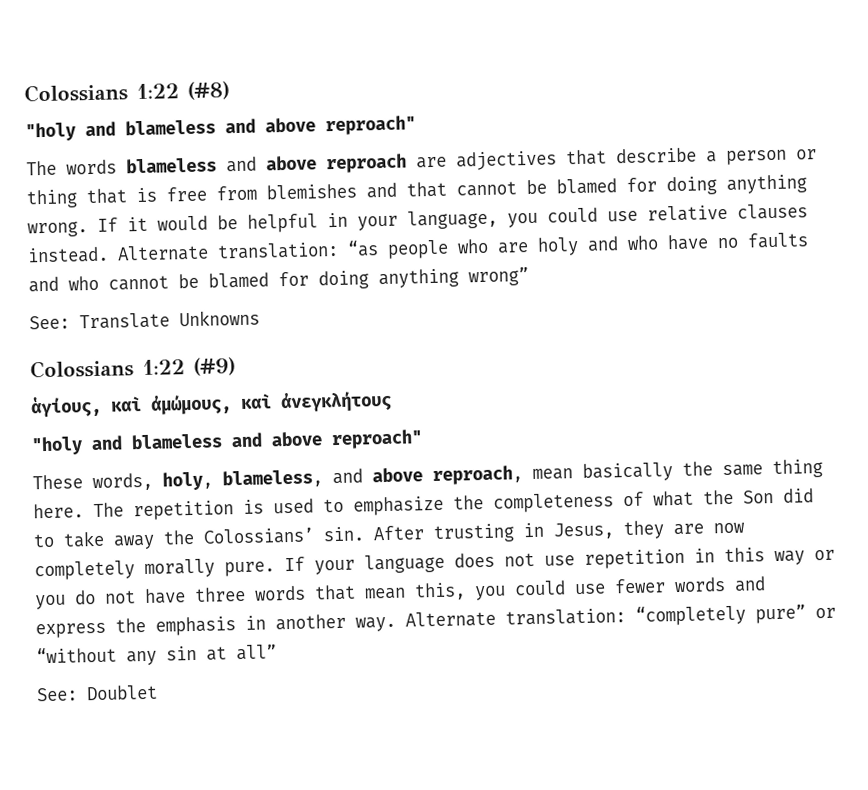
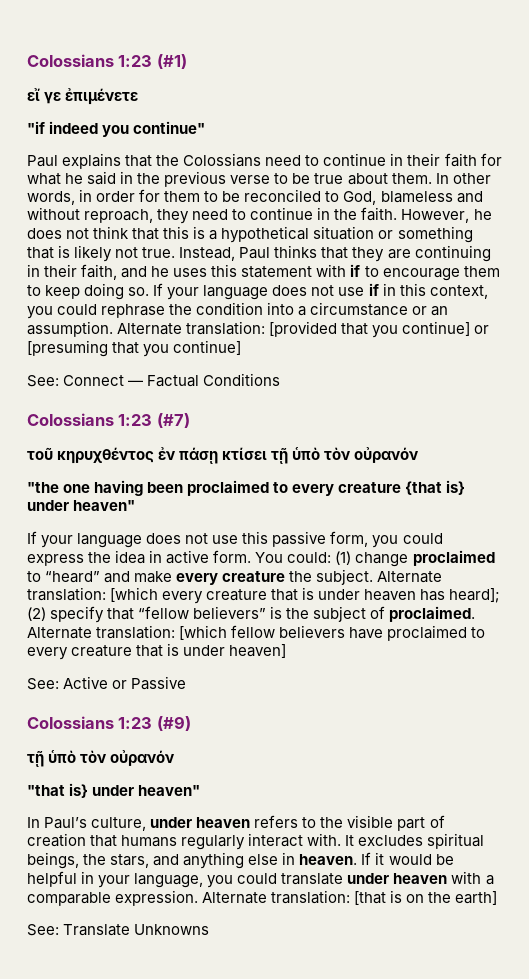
[24,81,230,103] [25,115,416,142] [26,147,817,176] [26,174,807,209] [27,221,88,238] Colossians 1:22 (#8) // "holy and blameless and above reproach" // The words blameless and above reproach are adjectives that describe a person or thing that is free from blemishes and that cannot be blamed for doing anything wrong. -> [27,54,187,69] [27,88,139,105] [27,121,206,137] [27,153,502,169] [27,171,491,187] [27,189,483,205] [27,207,492,224] [27,226,473,243] [27,245,491,262] [27,264,500,281] [27,283,488,300] [27,302,449,319] [27,321,490,338] [27,340,242,357] [27,373,281,387] [27,413,190,428] [27,447,419,464] [27,480,466,496] [27,500,136,511] [27,531,443,548] [27,550,495,567] [27,569,443,585] [27,587,501,604] [27,606,476,623] [27,625,486,641] [27,643,287,660] [27,676,187,690] [27,716,191,731] [27,750,175,767] [27,783,201,798] [27,815,445,831] [27,833,485,850] [27,852,358,869] Colossians 1:23 (#1) // εἴ γε ἐπιμένετε // "if indeed you continue" // Paul explains that the Colossians need to continue in their faith for what he said in the previous verse to be true about them. In other words, in order for them to be reconciled to God, blameless and without reproach, they need to continue in the faith. However, he does not think that this is a hypothetical situation or something that is likely not true. Instead, Paul thinks that they are continuing in their faith, and he uses this statement with if to encourage them to keep doing so. If your language does not use if in this context, you could rephrase the condition into a circumstance or an assumption. Alternate translation: [provided that you continue] or [presuming that you continue] // See: Connect — Factual Conditions // Colossians 1:23 (#7) // τοῦ κηρυχθέντος ἐν πάσῃ κτίσει τῇ ὑπὸ τὸν οὐρανόν // "the one having been proclaimed to every creature {that is} under heaven" // If your language does not use this passive form, you could express the idea in active form. You could: (1) change proclaimed to “heard” and make every creature the subject. Alternate translation: [which every creature that is under heaven has heard]; (2) specify that “fellow believers” is the subject of proclaimed. Alternate translation: [which fellow believers have proclaimed to every creature that is under heaven] // See: Active or Passive // Colossians 1:23 (#9) // τῇ ὑπὸ τὸν οὐρανόν // "that is} under heaven" // In Paul’s culture, under heaven refers to the visible part of creation that humans regularly interact with. It excludes spiritual beings, the stars, and anything else in heaven.
[607,203,808,222] [27,232,809,264] [28,267,529,293] [29,309,260,330] [30,357,236,379] [30,390,392,418] [31,429,423,456] [32,459,823,492] [33,488,814,521] [33,520,745,550] [34,547,835,581] [35,576,766,610] [35,604,836,639] [36,644,277,666] [36,684,158,702] use relative clauses instead. Alternate translation: “as people who are holy and who have no faults and who cannot be blamed for doing anything wrong” // See: Translate Unknowns // Colossians 1:22 (#9) // ἁγίους, καὶ ἀμώμους, καὶ ἀνεγκλήτους // "holy and blameless and above reproach" // These words, holy, blameless, and above reproach, mean basically the same thing here. The repetition is used to emphasize the completeness of what the Son did to take away the Colossians’ sin. After trusting in Jesus, they are now completely morally pure. If your language does not use repetition in this way or you do not have three words that mean this, you could use fewer words and express the emphasis in another way. Alternate translation: “completely pure” or “without any sin at all” // See: Doublet -> [281,871,494,885] [27,890,498,906] [27,924,210,936] translate under heaven with a comparable expression. Alternate translation: [that is on the earth] // See: Translate Unknowns

